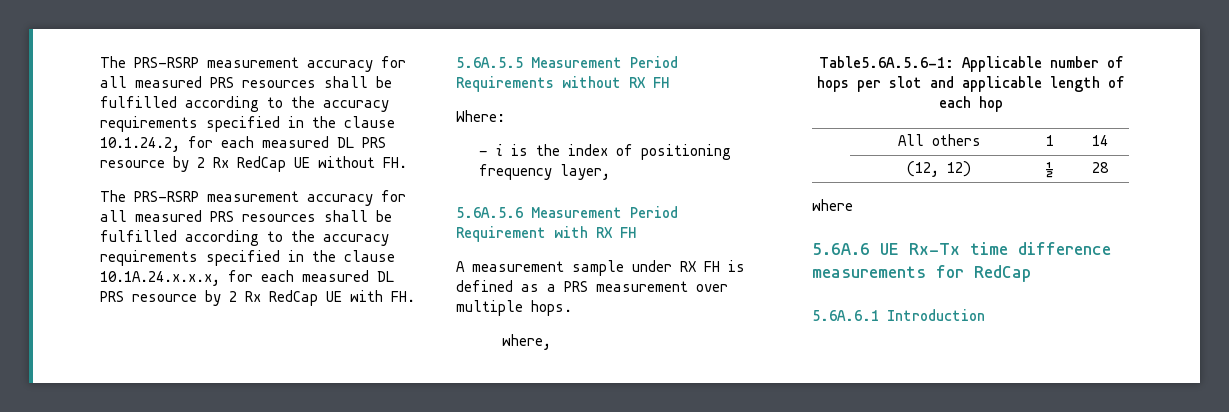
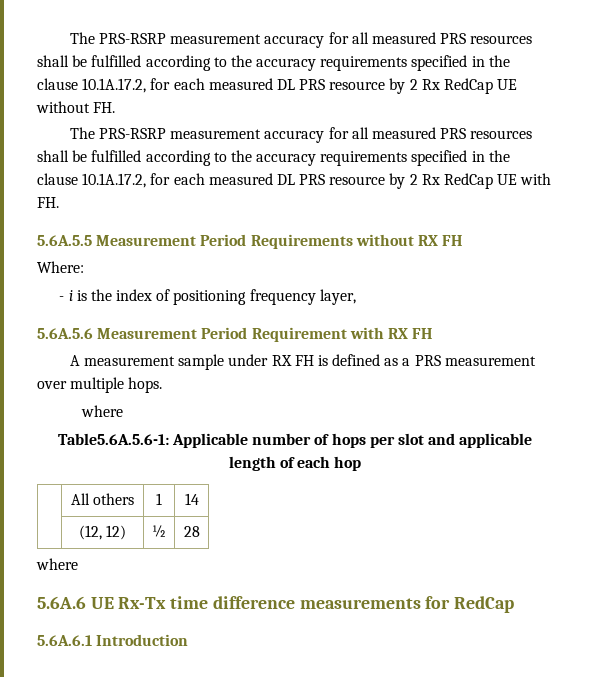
[100,137,180,152] 10.1.24.2, -> [82,78,147,93] 10.1A.17.2,
[100,271,220,286] 10.1A.24.x.x.x, -> [82,173,147,188] 10.1A.17.2,
[502,334,552,350] where, -> [80,405,123,417] where

